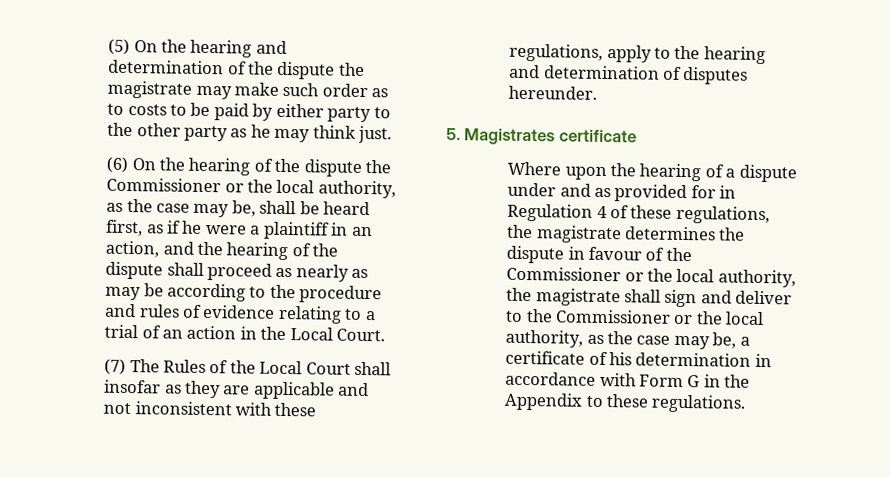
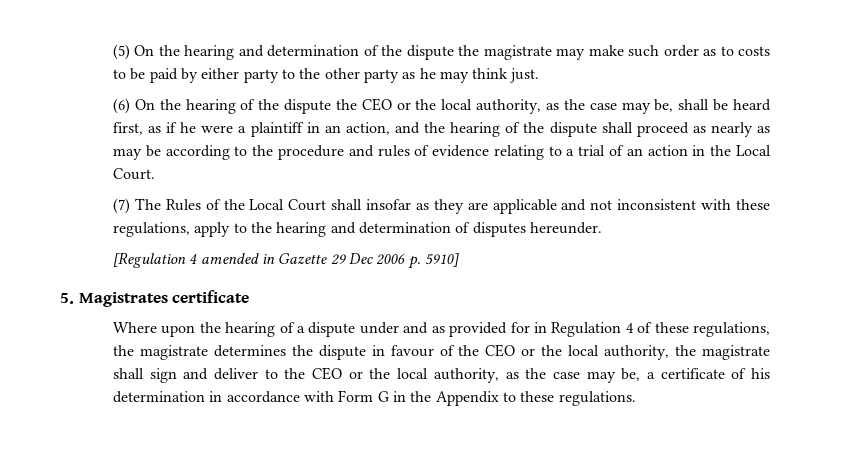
[106,177,222,193] Commissioner -> [361,98,392,111] CEO
(598, 92) none -> [112,252,459,269] // [Regulation 4 amended in Gazette 29 Dec 2006 p. 5910]
[506,266,622,282] Commissioner -> [485,344,516,357] CEO
[554,309,671,324] Commissioner -> [312,367,343,380] CEO

